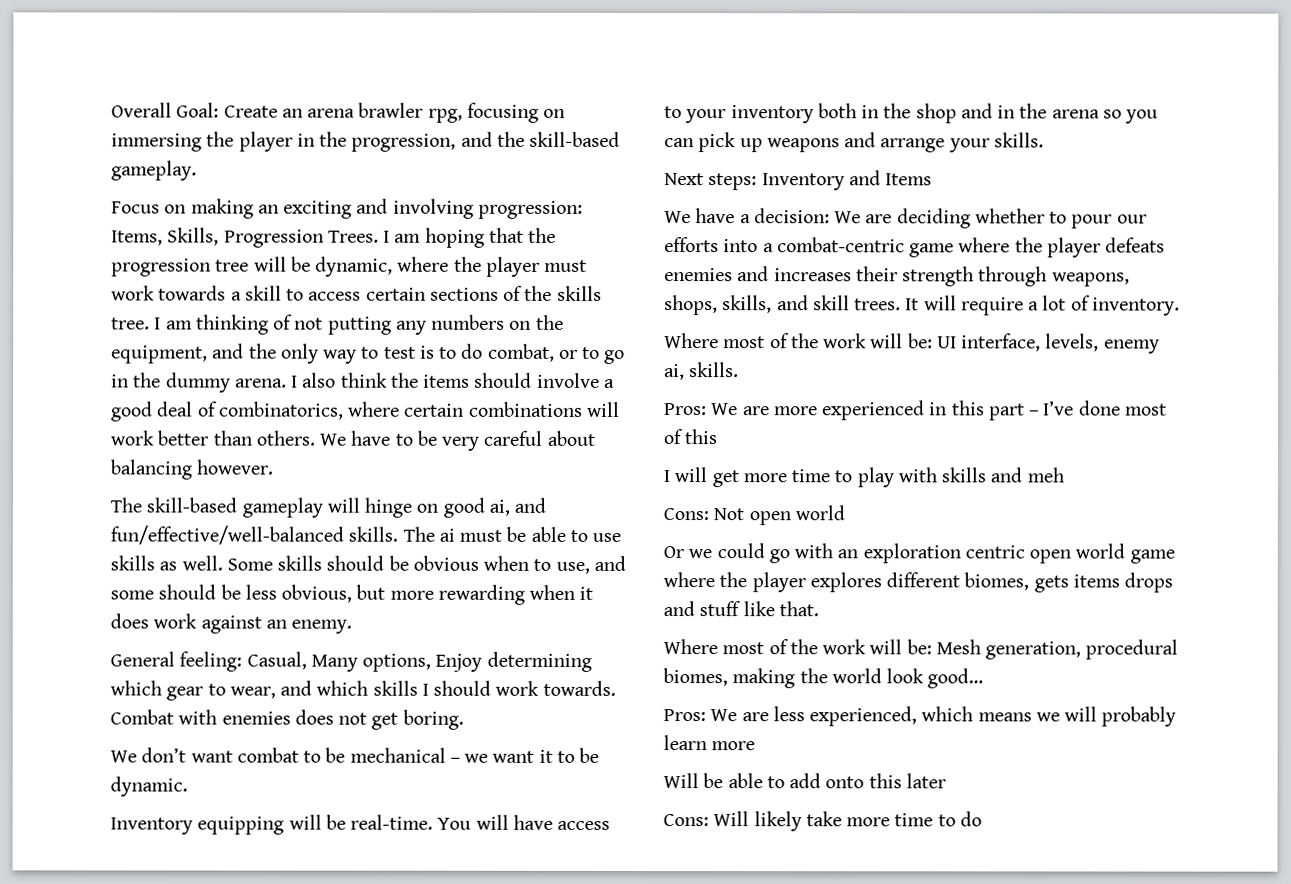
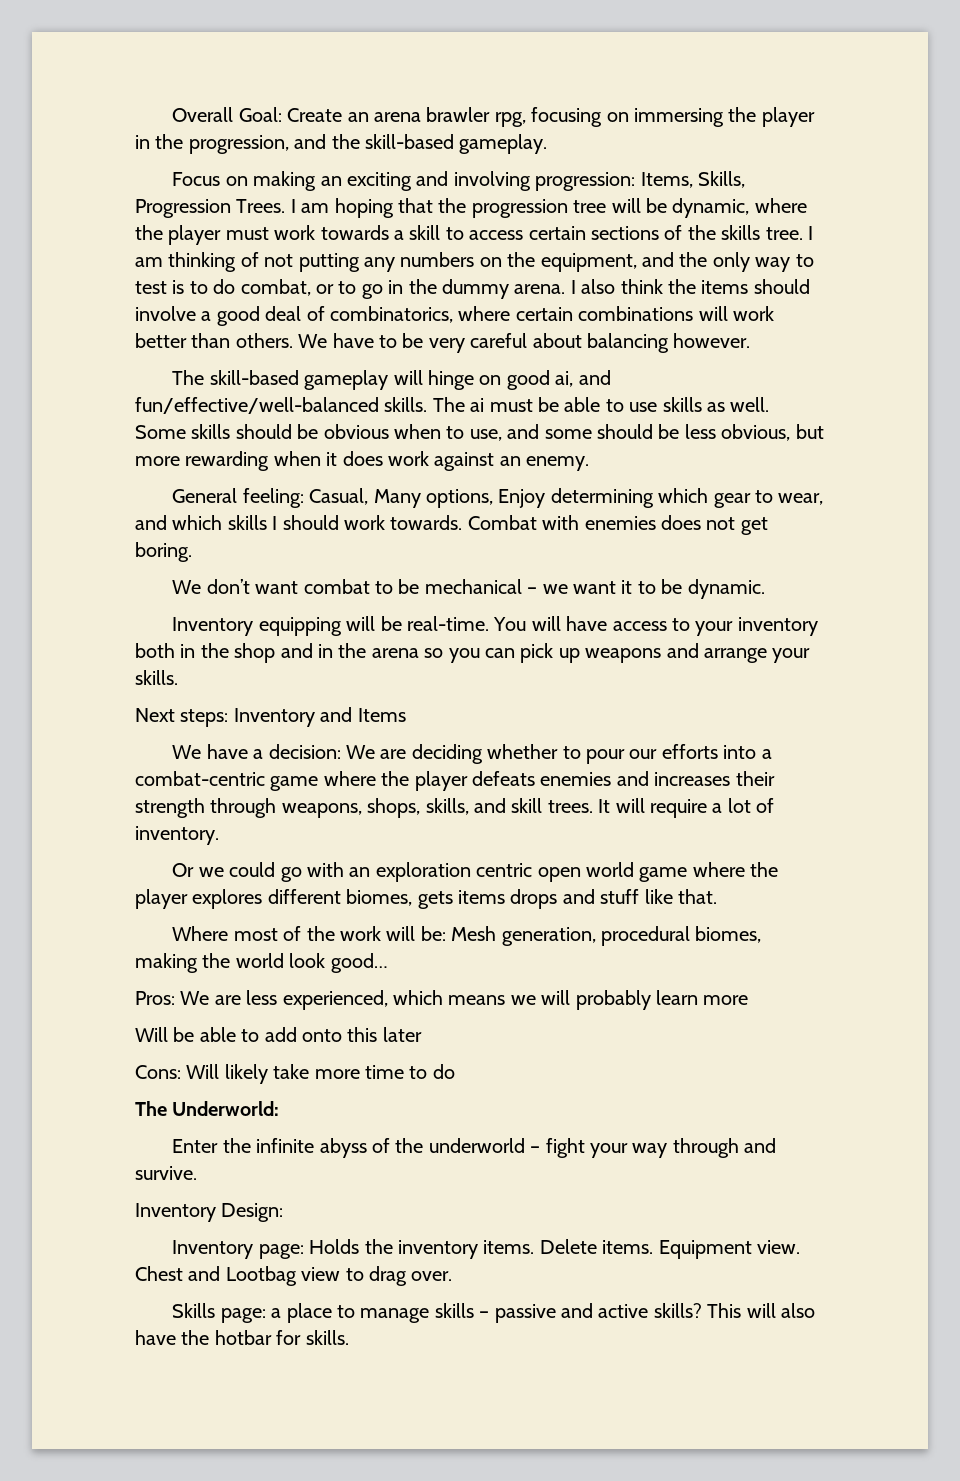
[664,333,1160,354] [664,362,740,381] [664,400,1167,421] [663,429,719,445] [663,467,1064,488] [663,505,845,526] // Where most of the work will be: UI interface, levels, enemy ai, skills. // Pros: We are more experienced in this part – I’ve done most of this // I will get more time to play with skills and meh // Cons: Not open world -> (219, 835) none
(982, 819) none -> [135,1101,280,1116] [172,1138,777,1158] [135,1166,197,1180] [135,1203,284,1222] [172,1239,801,1259] [135,1266,453,1286] [172,1303,816,1323] [135,1330,349,1345] // The Underworld: // Enter the infinite abyss of the underworld – fight your way through and survive. // Inventory Design: // Inventory page: Holds the inventory items. Delete items. Equipment view. Chest and Lootbag view to drag over. // Skills page: a place to manage skills – passive and active skills? This will also have the hotbar for skills.

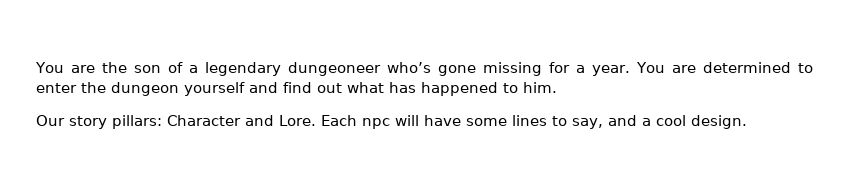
[172,107,815,127] [135,134,548,154] [172,171,746,191] [135,198,807,218] [135,225,813,245] [135,252,814,272] [135,279,810,299] [135,306,774,326] [135,333,751,353] [172,370,611,390] [135,397,770,414] [135,424,824,441] [135,451,590,471] [172,488,824,508] [135,515,768,535] [135,542,192,562] [172,579,765,599] [172,616,818,636] [135,643,811,663] [135,670,178,685] [135,707,406,727] [172,744,772,764] [135,771,775,791] [135,798,775,818] [135,826,219,845] [172,862,779,882] [135,889,717,909] [172,926,762,946] [135,953,388,973] [135,990,749,1010] [135,1027,422,1042] [135,1064,455,1084] [135,1101,280,1116] [172,1138,777,1158] [135,1166,197,1180] [135,1203,284,1222] [172,1239,801,1259] [135,1266,453,1286] [172,1303,816,1323] [135,1330,349,1345] Overall Goal: Create an arena brawler rpg, focusing on immersing the player in the progression, and the skill-based gameplay. // Focus on making an exciting and involving progression: Items, Skills, Progression Trees. I am hoping that the progression tree will be dynamic, where the player must work towards a skill to access certain sections of the skills tree. I am thinking of not putting any numbers on the equipment, and the only way to test is to do combat, or to go in the dummy arena. I also think the items should involve a good deal of combinatorics, where certain combinations will work better than others. We have to be very careful about balancing however. // The skill-based gameplay will hinge on good ai, and fun/effective/well-balanced skills. The ai must be able to use skills as well. Some skills should be obvious when to use, and some should be less obvious, but more rewarding when it does work against an enemy. // General feeling: Casual, Many options, Enjoy determining which gear to wear, and which skills I should work towards. Combat with enemies does not get boring. // We don’t want combat to be mechanical – we want it to be dynamic. // Inventory equipping will be real-time. You will have access to your inventory both in the shop and in the arena so you can pick up weapons and arrange your skills. // Next steps: Inventory and Items // We have a decision: We are deciding whether to pour our efforts into a combat-centric game where the player defeats enemies and increases their strength through weapons, shops, skills, and skill trees. It will require a lot of inventory. // Or we could go with an exploration centric open world game where the player explores different biomes, gets items drops and stuff like that. // Where most of the work will be: Mesh generation, procedural biomes, making the world look good… // Pros: We are less experienced, which means we will probably learn more // Will be able to add onto this later // Cons: Will likely take more time to do // The Underworld: // Enter the infinite abyss of the underworld – fight your way through and survive. // Inventory Design: // Inventory page: Holds the inventory items. Delete items. Equipment view. Chest and Lootbag view to drag over. // Skills page: a place to manage skills – passive and active skills? This will also have the hotbar for skills. -> [35,62,814,76] [36,82,557,96] [36,115,747,129] You are the son of a legendary dungeoneer who’s gone missing for a year. You are determined to enter the dungeon yourself and find out what has happened to him. // Our story pillars: Character and Lore. Each npc will have some lines to say, and a cool design.

